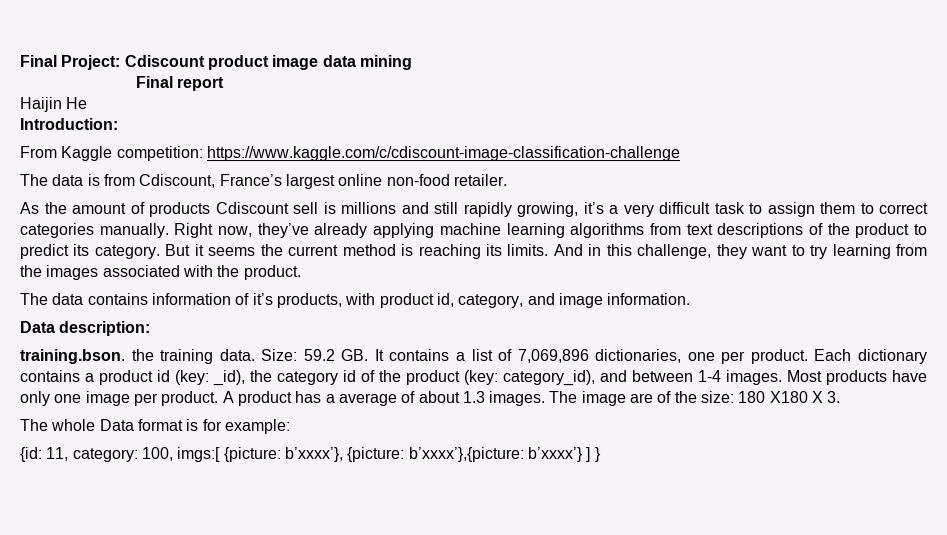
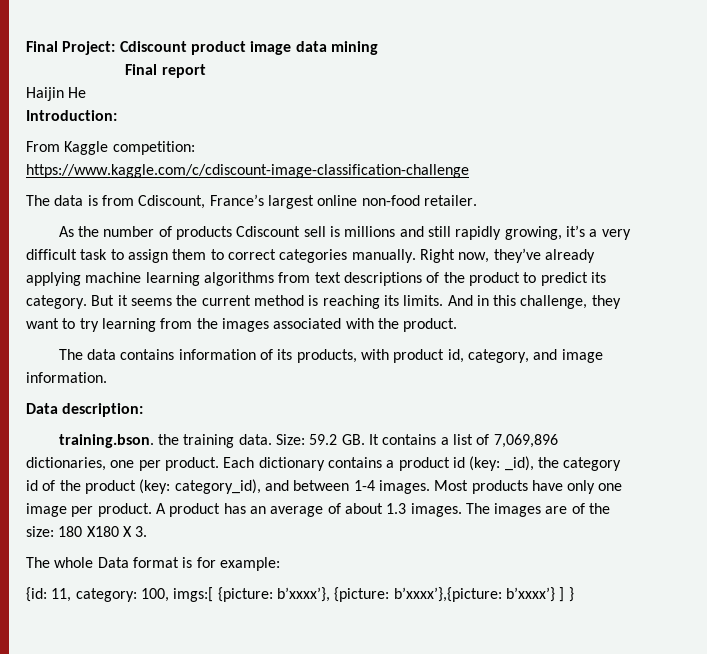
[72,203,126,214] amount -> [103,226,155,237] number
[252,293,273,305] it’s -> [277,349,293,360] its
[325,394,335,403] a -> [249,506,266,514] an
[581,391,626,406] image -> [494,503,542,517] images

